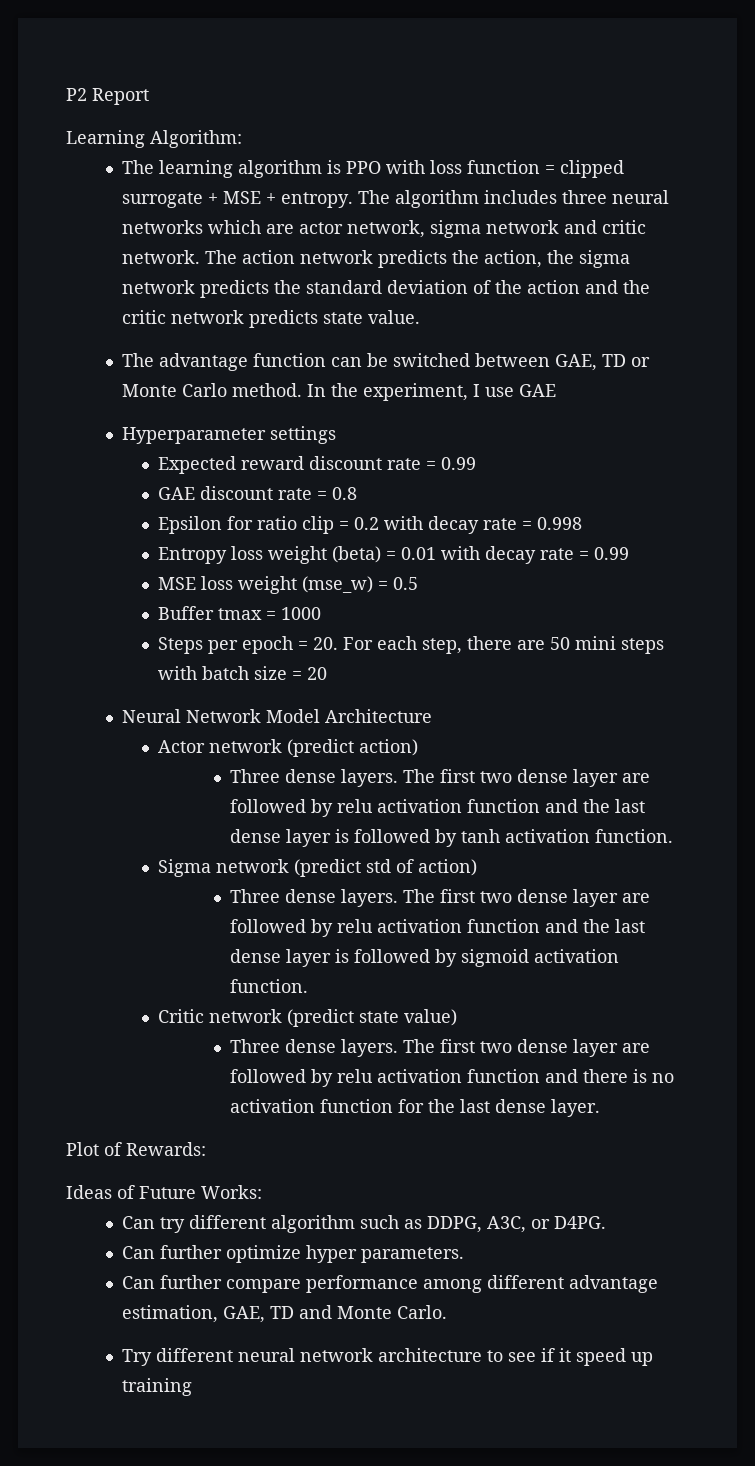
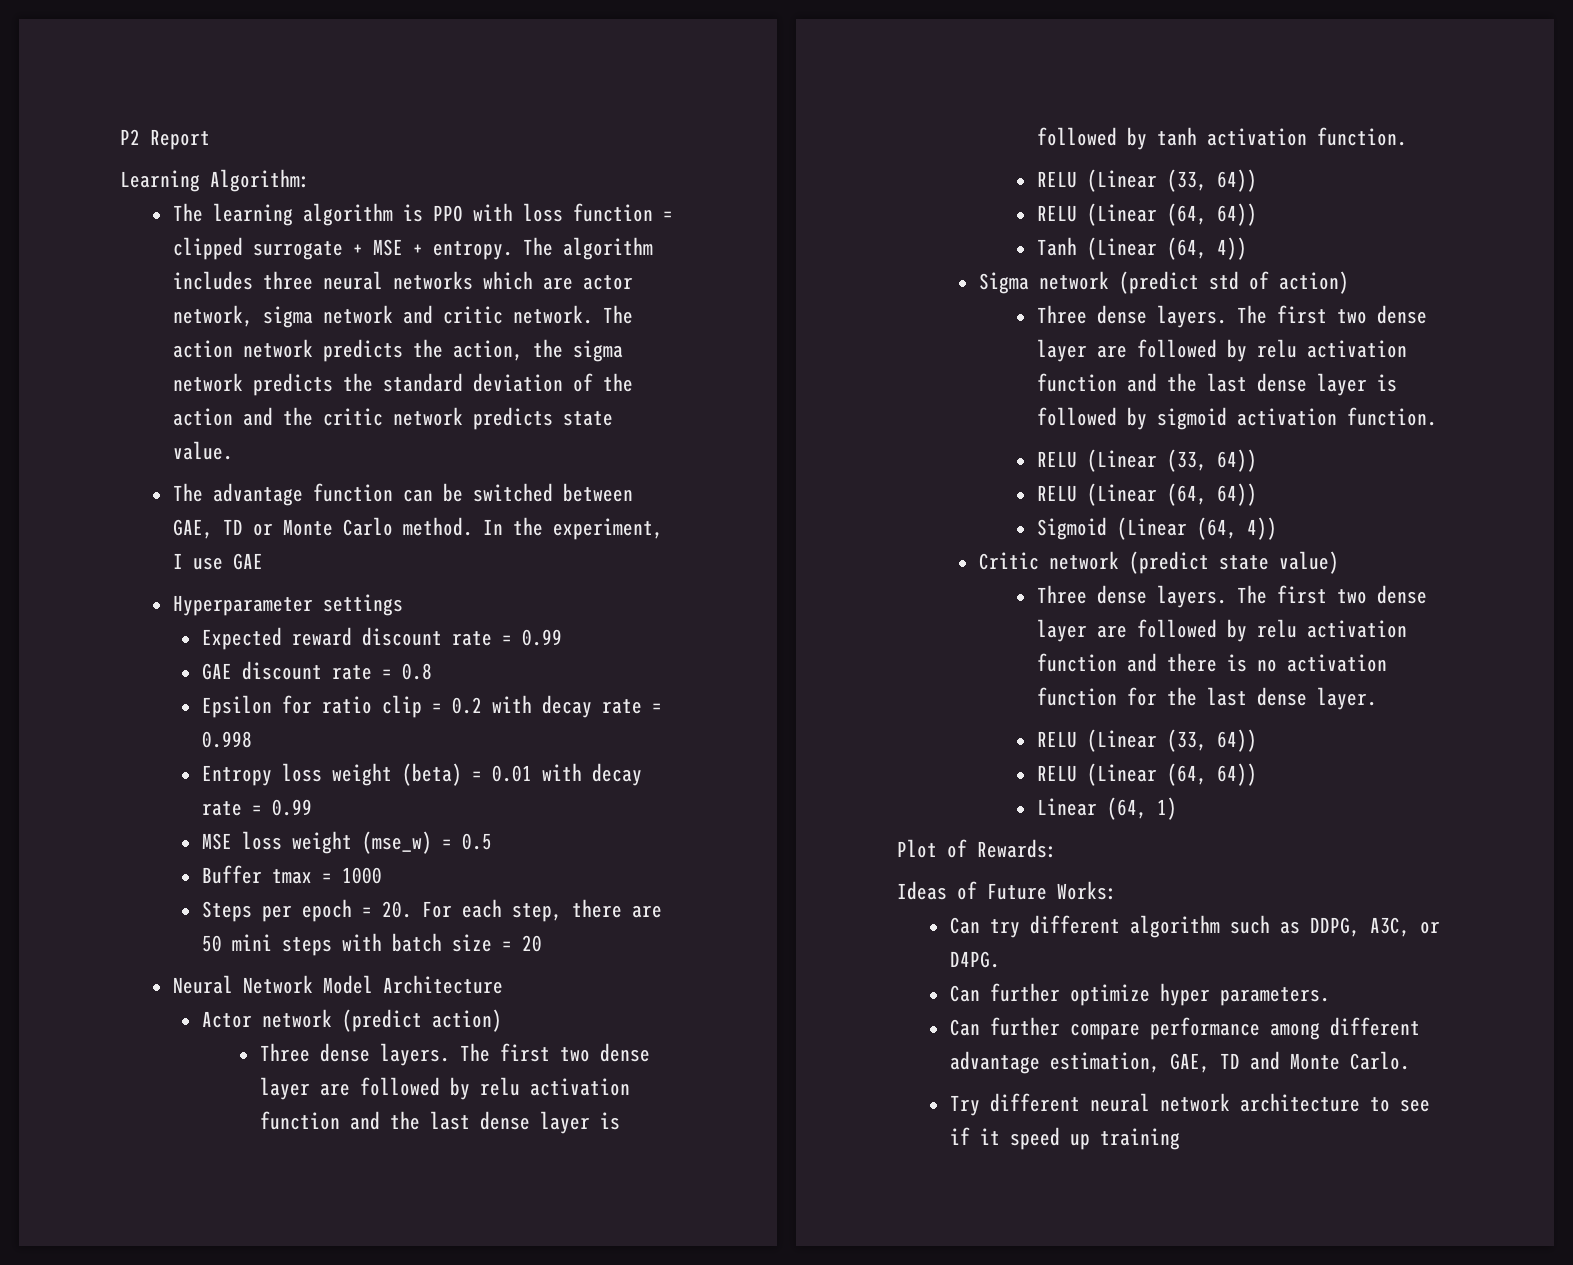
(673, 836) none -> [1036,169,1257,192] [1036,203,1257,226] [1036,237,1247,260] // RELU (Linear (33, 64)) // RELU (Linear (64, 64)) // Tanh (Linear (64, 4))
(308, 986) none -> [1036,449,1257,472] [1036,483,1257,506] [1036,517,1277,540] // RELU (Linear (33, 64)) // RELU (Linear (64, 64)) // Sigmoid (Linear (64, 4))
(600, 1108) none -> [1036,729,1257,752] [1036,763,1257,786] [1036,797,1177,820] // RELU (Linear (33, 64)) // RELU (Linear (64, 64)) // Linear (64, 1)

